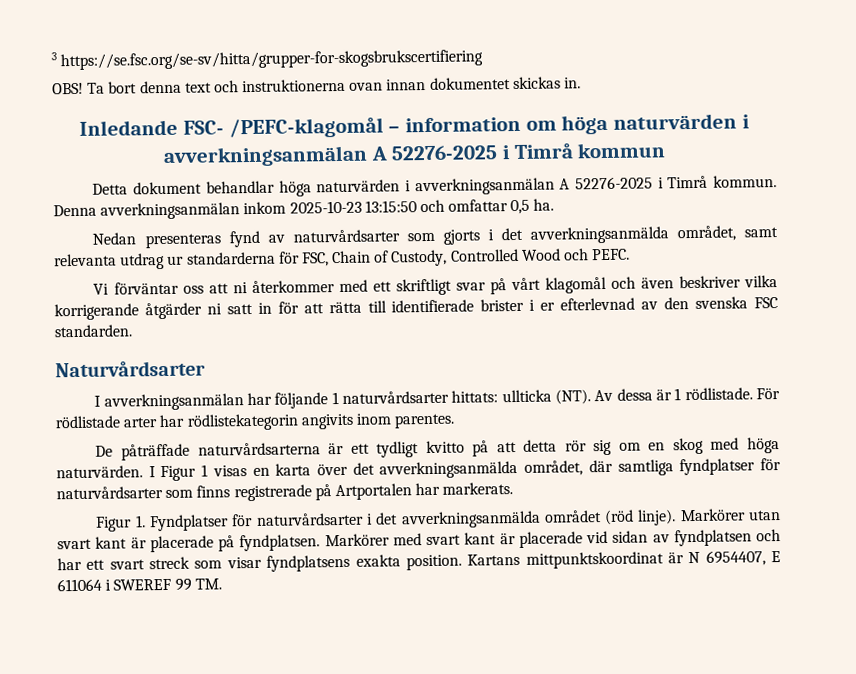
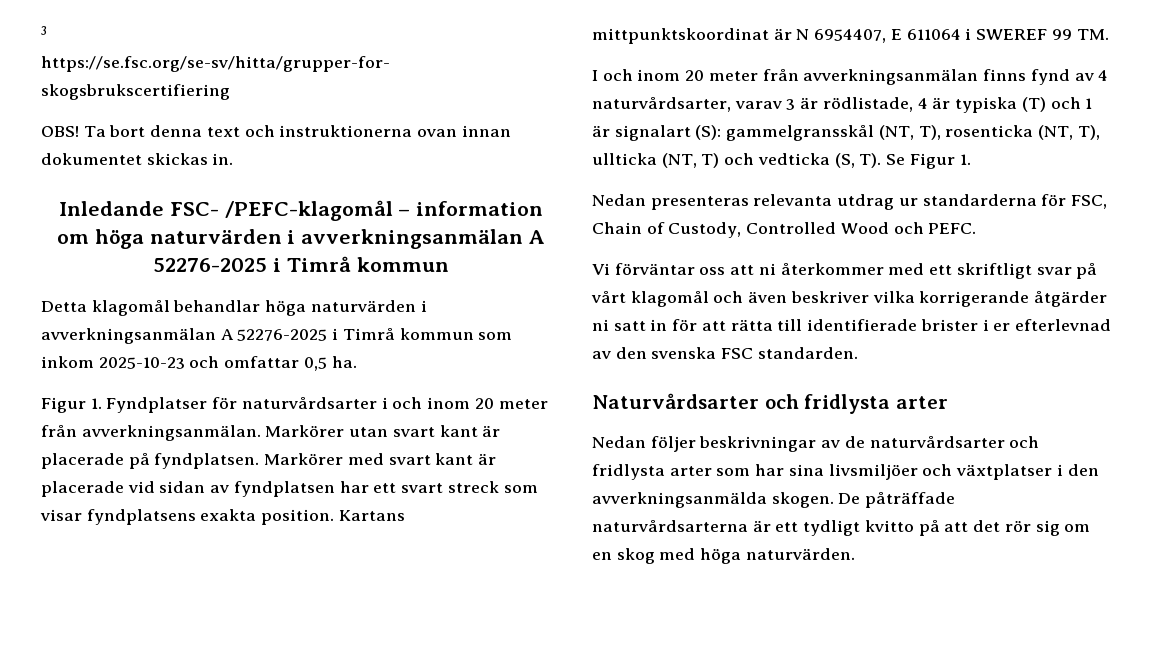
[133,181,203,195] dokument -> [91,300,170,316] klagomål
[713,175,778,188] [53,202,241,220] kommun. Denna avverkningsanmälan -> [399,328,513,340] kommun som
[364,200,417,213] 13:15:50 -> (185, 363) none
[92,225,779,249] Nedan presenteras fynd av naturvårdsarter som gjorts i det avverkningsanmälda området, samt -> [41,397,548,413] [41,425,501,441] [41,453,497,469] [41,481,538,497] [40,509,405,525] [592,28,1109,44] [592,69,1109,85] [592,97,1093,113] [592,125,1100,141] [592,153,971,169] [592,194,749,210] Figur 1. Fyndplatser för naturvårdsarter i och inom 20 meter från avverkningsanmälan. Markörer utan svart kant är placerade på fyndplatsen. Markörer med svart kant är placerade vid sidan av fyndplatsen har ett svart streck som visar fyndplatsens exakta position. Kartans mittpunktskoordinat är N 6954407, E 611064 i SWEREF 99 TM. // I och inom 20 meter från avverkningsanmälan finns fynd av 4 naturvårdsarter, varav 3 är rödlistade, 4 är typiska (T) och 1 är signalart (S): gammelgransskål (NT, T), rosenticka (NT, T), ullticka (NT, T) och vedticka (S, T). Se Figur 1. // Nedan presenteras
[94,387,781,411] [55,413,456,431] // I avverkningsanmälan har följande 1 naturvårdsarter hittats: ullticka (NT). Av dessa är 1 rödlistade. För rödlistade arter har rödlistekategorin angivits inom parentes. // -> [764,394,948,414] [592,436,1040,452] [592,464,1099,480] [592,492,834,508] och fridlysta arter // Nedan följer beskrivningar av de naturvårdsarter och fridlysta arter som har sina livsmiljöer och växtplatser i den avverkningsanmälda skogen.
[523,439,558,452] detta -> [973,520,1001,532] det
[148,458,781,482] [56,482,514,502] [96,508,781,532] [57,529,781,553] [57,550,781,572] [57,578,222,592] I Figur 1 visas en karta över det avverkningsanmälda området, där samtliga fyndplatser för naturvårdsarter som finns registrerade på Artportalen har markerats. // Figur 1. Fyndplatser för naturvårdsarter i det avverkningsanmälda området (röd linje). Markörer utan svart kant är placerade på fyndplatsen. Markörer med svart kant är placerade vid sidan av fyndplatsen och har ett svart streck som visar fyndplatsens exakta position. Kartans mittpunktskoordinat är N 6954407, E 611064 i SWEREF 99 TM. -> (855, 554) none

